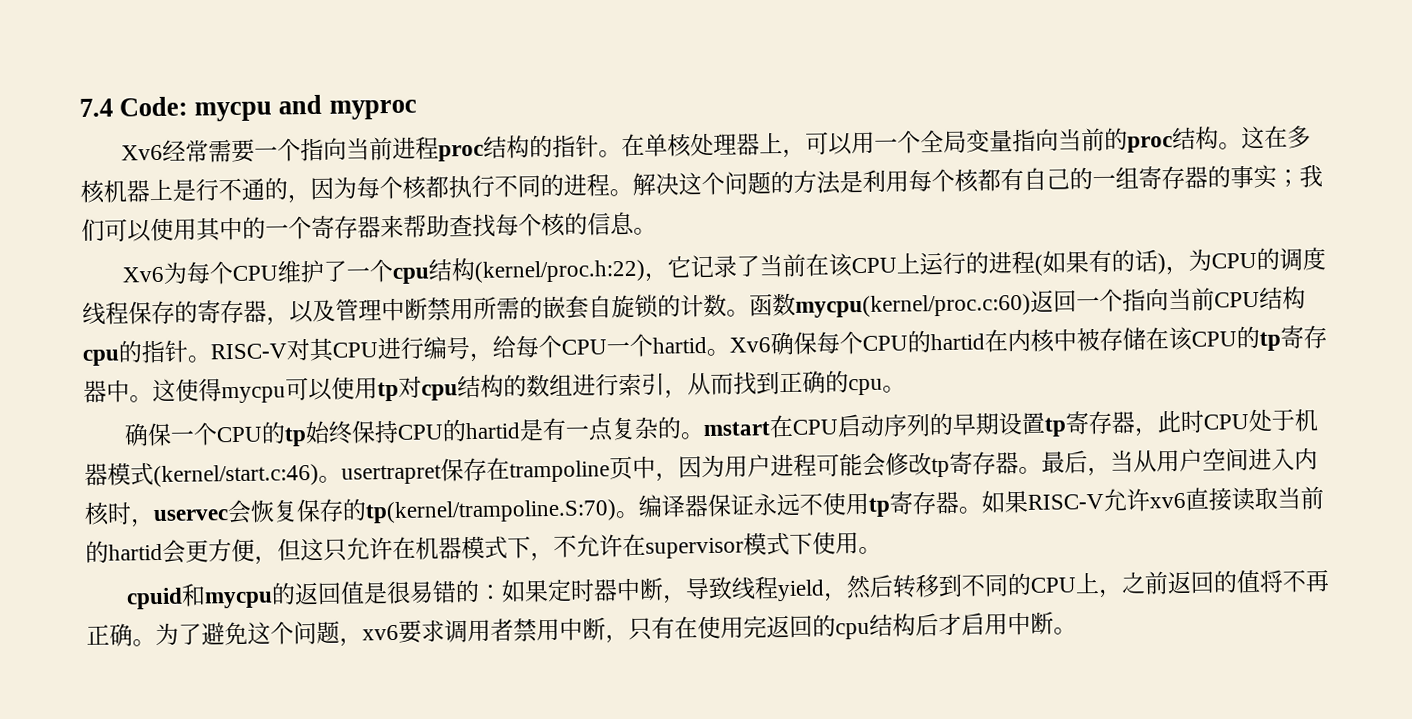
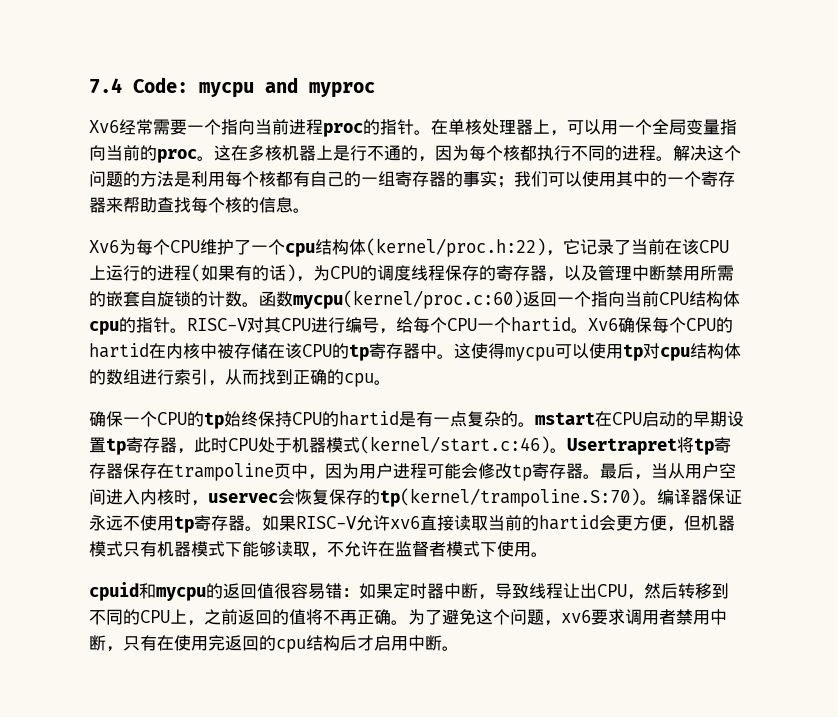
[482,135,530,159] 结构 -> (363, 130) none
[1171,126,1219,151] 结构 -> (197, 156) none
(475, 269) none -> [349,239,366,255] 体
(1306, 298) none -> [723,291,740,307] 体
(504, 386) none -> [724,343,741,359] 体
[882,413,930,437] 序列 -> (676, 419) none
[341,464,442,485] usertrapret -> [567,437,731,455] [89,463,123,479] Usertrapret将tp寄存器
[300,536,416,562] 这只允许在 -> [701,515,735,531] [89,541,157,557] 机器模式只有
(531, 547) none -> [242,541,310,557] 能够读取
[645,537,744,559] supervisor -> [395,541,446,557] 监督者
[362,579,480,605] 是很易错的 -> [274,583,342,599] 很容易错
[776,579,825,602] yield -> [563,583,627,599] 让出CPU

